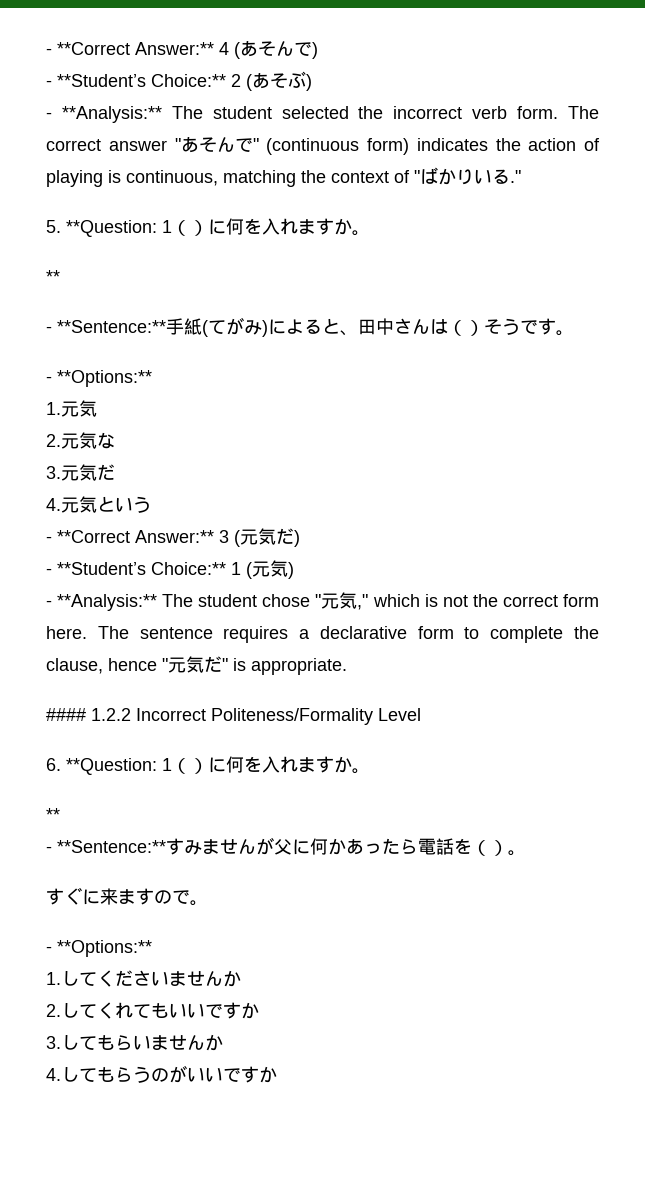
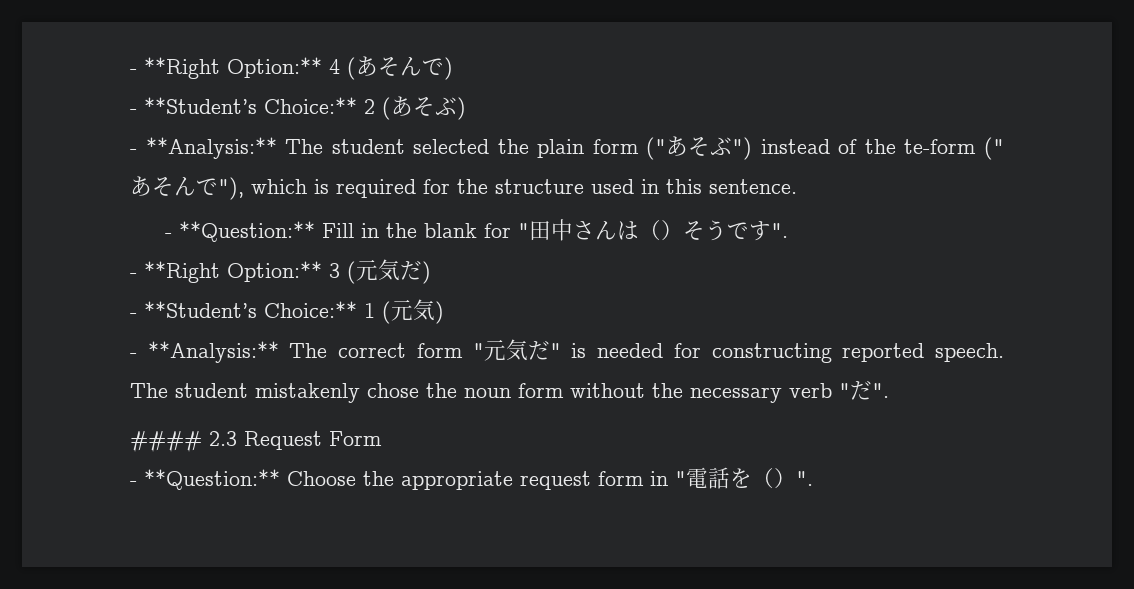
[46,42,214,55] - **Correct Answer:** -> [130,57,322,79] - **Right Option:**
[393,106,600,119] [46,137,600,155] [46,167,521,187] [46,218,370,237] [46,270,60,283] [46,317,358,337] incorrect verb form. The correct answer "あそんで" (continuous form) indicates the action of playing is continuous, matching the context of "ばかりいる." // 5. **Question: 1（）に何を入れますか。 // ** // - **Sentence:**手紙(てがみ)によると、 -> [537,136,1005,160] [130,176,797,200] [164,221,529,242] plain form ("あそぶ") instead of the te-form ("あそんで"), which is required for the structure used in this sentence. // - **Question:** Fill in the blank for "
[556,330,574,336] [46,370,152,387] [46,400,97,417] [46,432,115,449] [46,464,115,481] [46,496,151,513] [46,530,214,543] 。 // - **Options:** // 1.元気 // 2.元気な // 3.元気だ // 4.元気という // - **Correct Answer:** -> [770,223,788,238] [130,261,322,283] ". // - **Right Option:**
[198,592,599,610] [46,626,599,643] [46,658,157,674] student chose "元気," which is not the correct form here. The sentence requires a declarative form to complete the clause, hence -> [338,343,463,358] correct form
[251,658,347,675] [46,708,421,725] [46,756,370,775] [46,808,60,821] [46,837,526,856] [46,887,208,906] [46,940,152,957] [46,970,241,987] [46,1002,259,1019] [46,1034,223,1051] [46,1065,277,1083] appropriate. // #### 1.2.2 Incorrect Politeness/Formality Level // 6. **Question: 1（）に何を入れますか。 // ** // - **Sentence:**すみませんが父に何かあったら電話を（）。 // すぐに来ますので。 // - **Options:** // 1.してくださいませんか // 2.してくれてもいいですか // 3.してもらいませんか // 4.してもらうのがいいですか -> [597,343,1005,363] [130,380,889,403] [130,431,382,453] [130,467,813,490] needed for constructing reported speech. The student mistakenly chose the noun form without the necessary verb "だ". // #### 2.3 Request Form // - **Question:** Choose the appropriate request form in "電話を（）".

